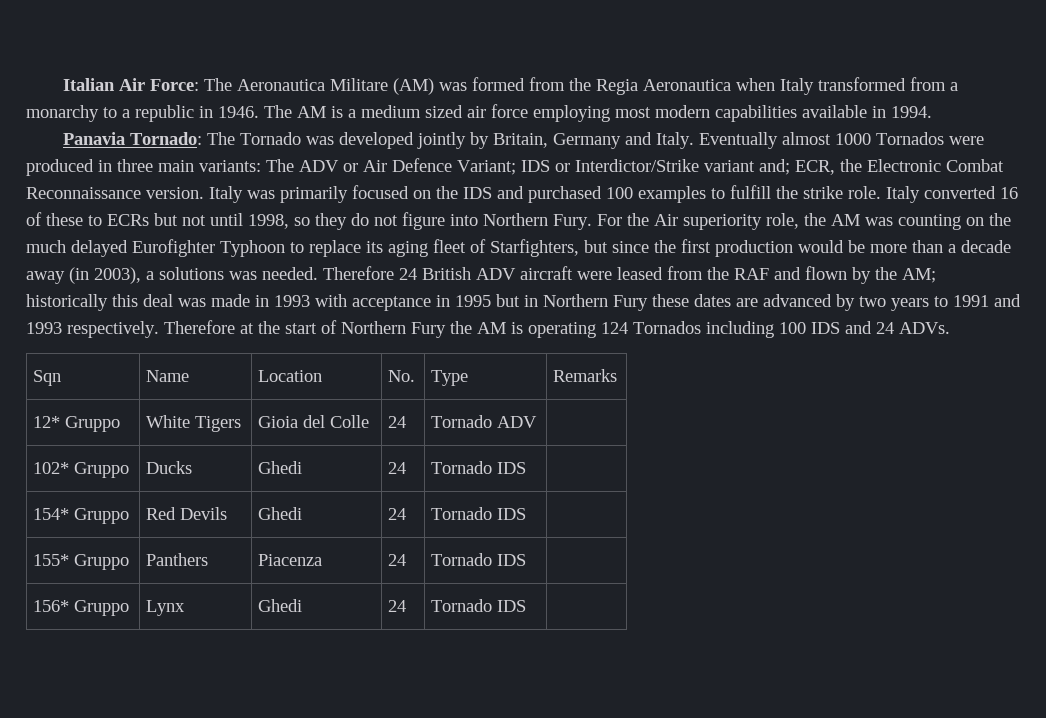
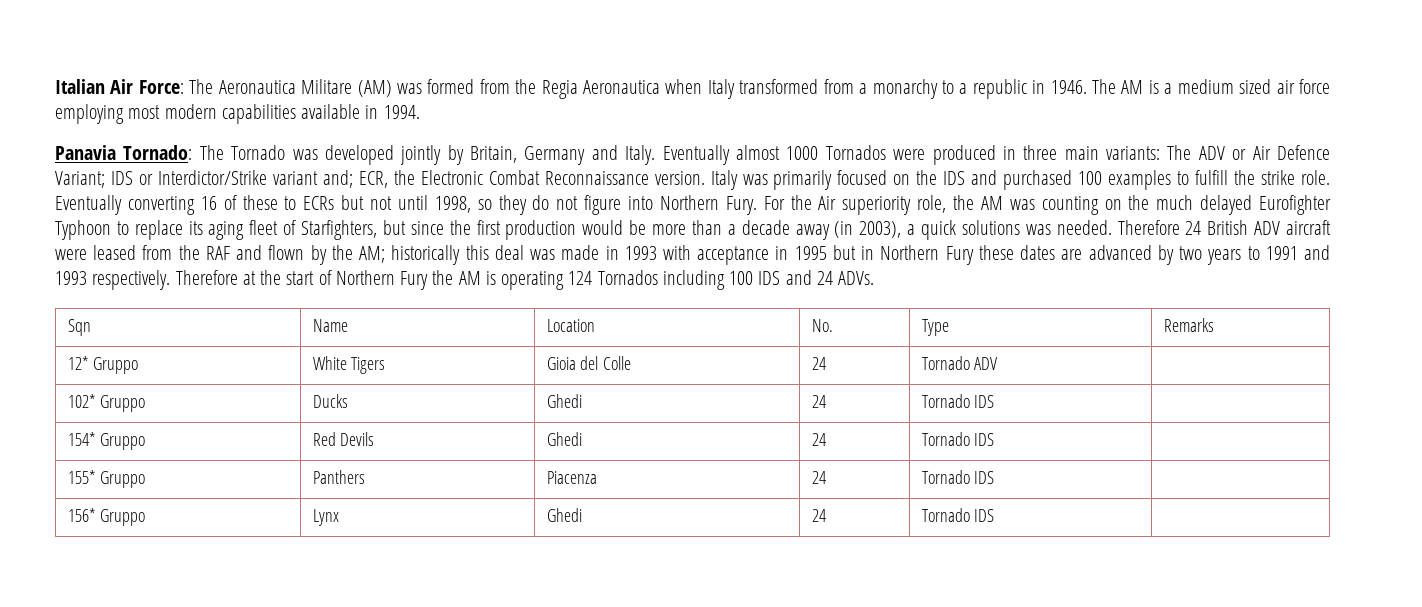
[886,186,996,203] Italy converted -> [55,195,195,215] Eventually converting
(154, 275) none -> [921,220,957,240] quick

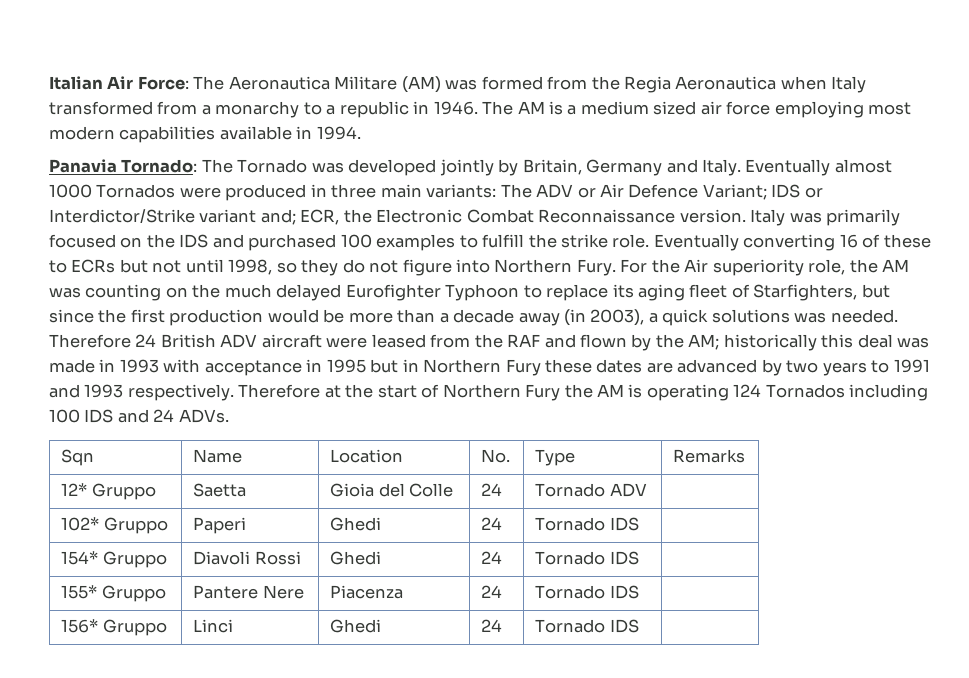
[312,356,386,374] White Tigers -> [193,483,247,497] Saetta
[312,394,348,408] Ducks -> [193,517,247,534] Paperi
[312,432,375,446] Red Devils -> [193,551,301,565] Diavoli Rossi
[312,470,365,484] Panthers -> [193,585,304,599] Pantere Nere
[312,509,339,526] Lynx -> [193,619,234,633] Linci

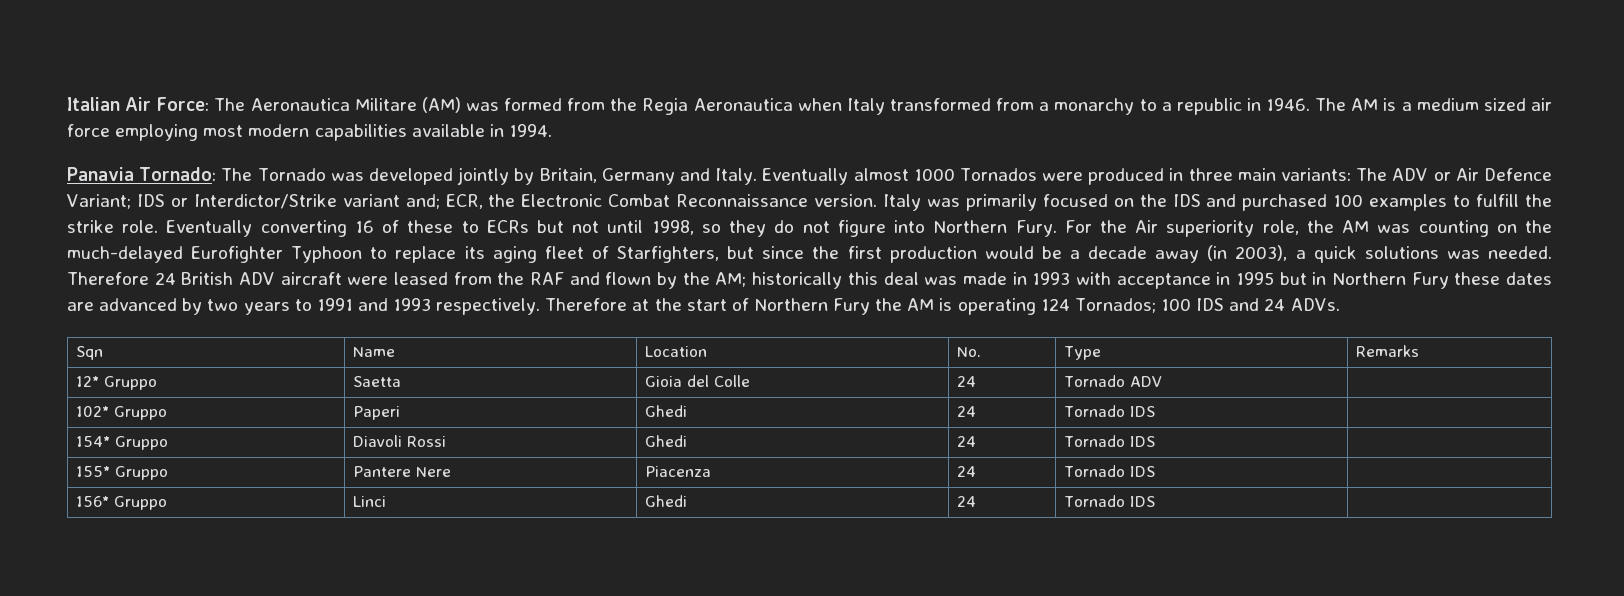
[224,284,342,301] much delayed -> [67,246,183,263] much-delayed
[348,309,436,323] more than -> (1062, 252) none
[765,384,929,401] Tornados including -> [1074,298,1156,313] Tornados;

